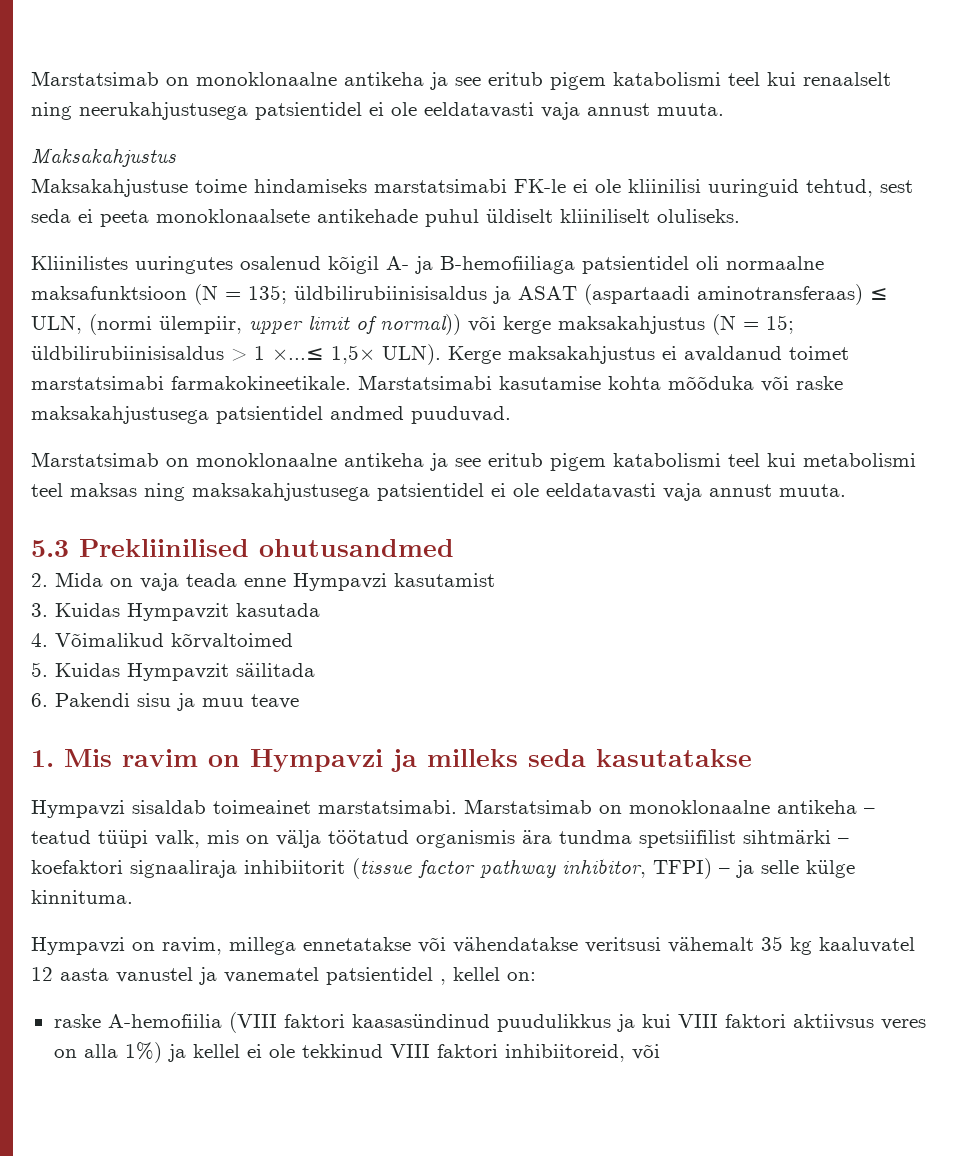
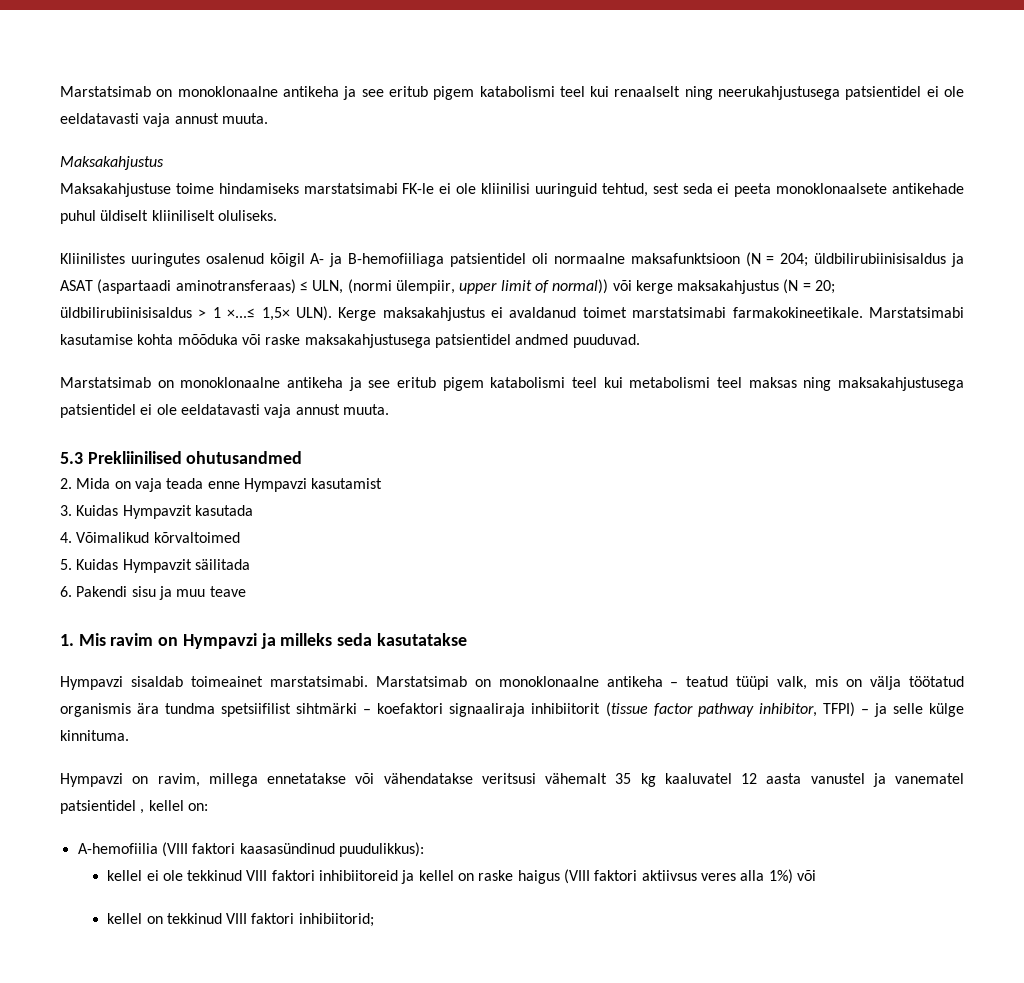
[248,285,287,304] 135; -> [780,253,809,267] 204;
[766,315,794,334] 15; -> [815,280,836,294] 20;
[53,1014,101,1028] raske -> (208, 807) none
[496,1014,926,1032] [53,1042,186,1063] puudulikkus ja kui VIII faktori aktiivsus veres on alla 1%) ja -> [338,842,424,857] puudulikkus): //
[504,1044,660,1062] inhibiitoreid, või -> [319,869,816,884] [107,913,374,927] inhibiitoreid ja kellel on raske haigus (VIII faktori aktiivsus veres alla 1%) või // kellel on tekkinud VIII faktori inhibiitorid;

